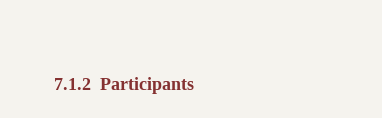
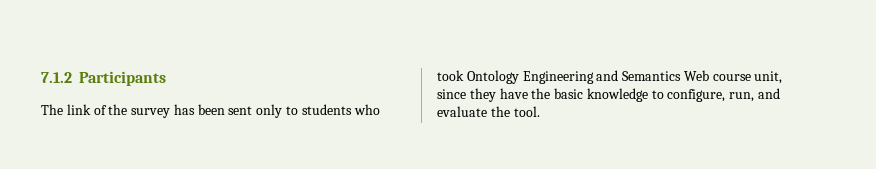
(194, 85) none -> [41,104,380,118] [437,70,783,84] [437,88,781,102] [437,106,540,117] // The link of the survey has been sent only to students who took Ontology Engineering and Semantics Web course unit, since they have the basic knowledge to configure, run, and evaluate the tool.

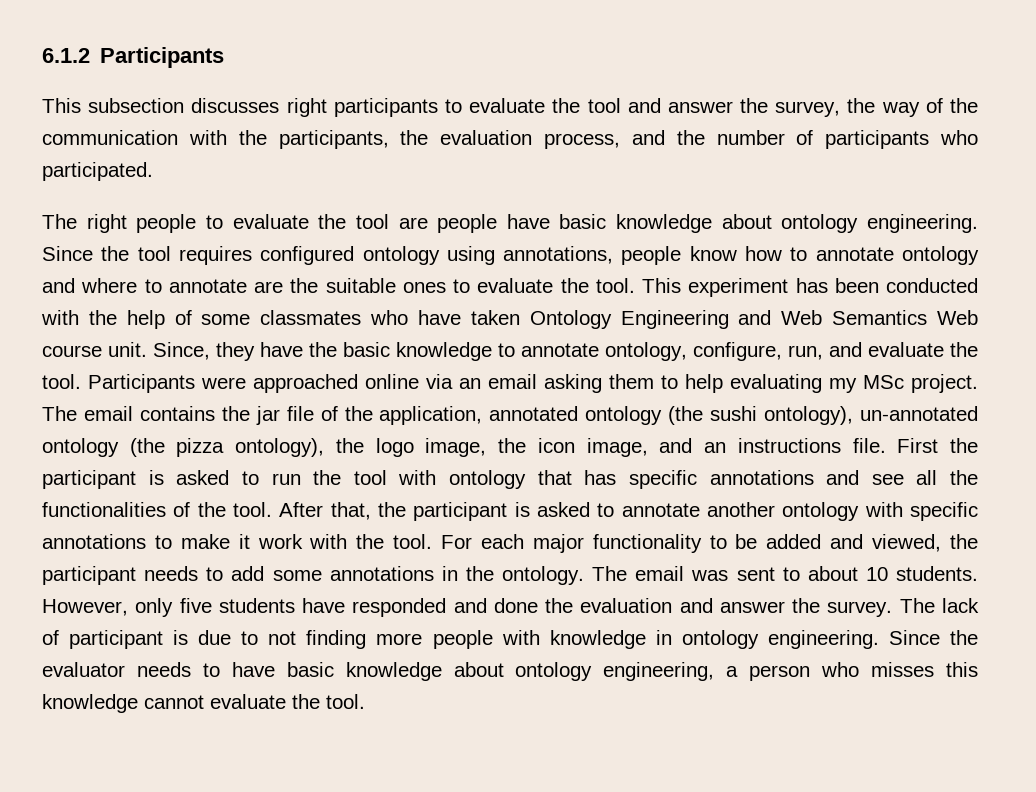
[41,72,72,83] 7.1.2 -> [42,48,90,63] 6.1.2
[41,104,380,118] [437,70,464,81] The link of the survey has been sent only to students who took -> [42,98,978,117] [42,130,979,149] [42,162,153,181] [42,214,978,233] [42,246,979,265] [42,278,978,297] [41,310,520,329] This subsection discusses right participants to evaluate the tool and answer the survey, the way of the communication with the participants, the evaluation process, and the number of participants who participated. // The right people to evaluate the tool are people have basic knowledge about ontology engineering. Since the tool requires configured ontology using annotations, people know how to annotate ontology and where to annotate are the suitable ones to evaluate the tool. This experiment has been conducted with the help of some classmates who have taken
(619, 75) none -> [781,310,823,325] Web
[754,71,783,84] [437,89,466,99] unit, since -> [108,342,210,360] unit. Since,
(664, 94) none -> [521,342,687,361] annotate ontology,
(540, 111) none -> [88,374,978,393] [42,406,979,425] [42,438,979,457] [42,470,978,489] [42,502,979,521] [42,534,978,553] [42,566,978,585] [42,598,979,617] [42,630,979,649] [42,662,978,681] [42,694,365,713] Participants were approached online via an email asking them to help evaluating my MSc project. The email contains the jar file of the application, annotated ontology (the sushi ontology), un-annotated ontology (the pizza ontology), the logo image, the icon image, and an instructions file. First the participant is asked to run the tool with ontology that has specific annotations and see all the functionalities of the tool. After that, the participant is asked to annotate another ontology with specific annotations to make it work with the tool. For each major functionality to be added and viewed, the participant needs to add some annotations in the ontology. The email was sent to about 10 students. However, only five students have responded and done the evaluation and answer the survey. The lack of participant is due to not finding more people with knowledge in ontology engineering. Since the evaluator needs to have basic knowledge about ontology engineering, a person who misses this knowledge cannot evaluate the tool.

